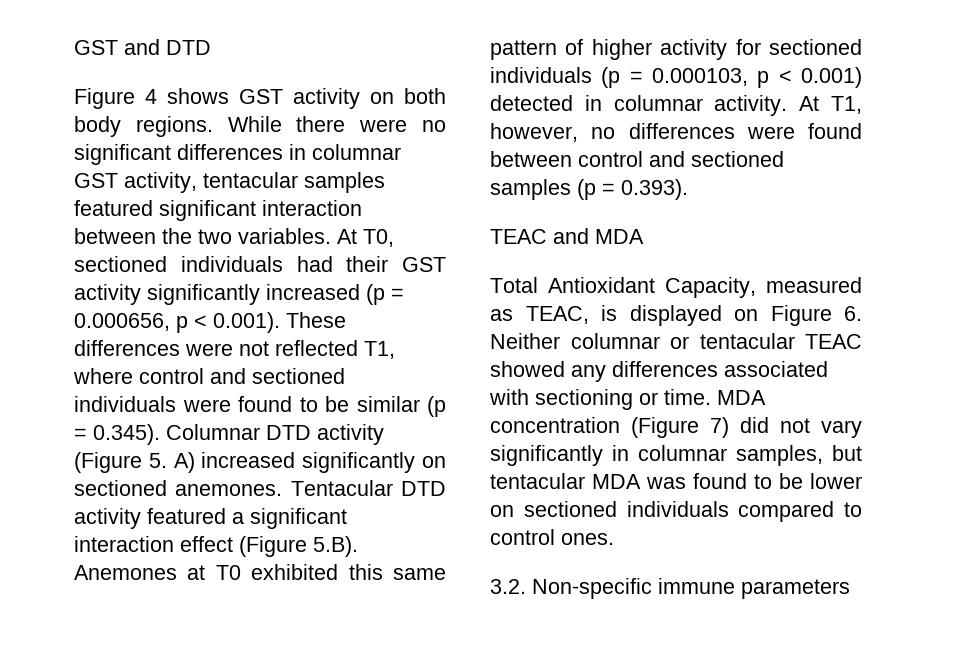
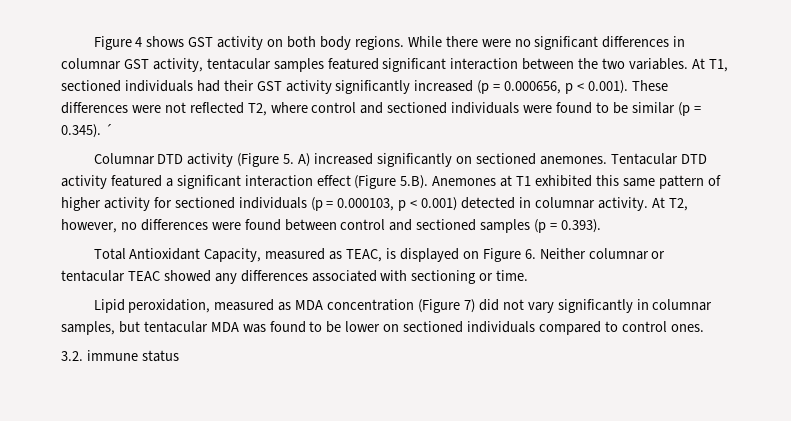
[74,39,211,55] GST and DTD // -> (93, 43) none
[363,229,394,247] T0, -> [708,59,728,72] T1,
[364,341,395,359] T1, -> [247,103,267,116] T2,
(160, 434) none -> [104,124,113,135] ´ //
[215,565,241,580] T0 -> [516,176,532,186] T1
[831,96,862,114] T1, -> [668,198,688,211] T2,
[490,228,644,244] // TEAC and MDA -> (601, 226) none
(711, 397) none -> [93,299,292,313] // Lipid peroxidation, measured as
[532,578,850,599] Non-specific immune parameters -> [86,350,179,362] immune status

